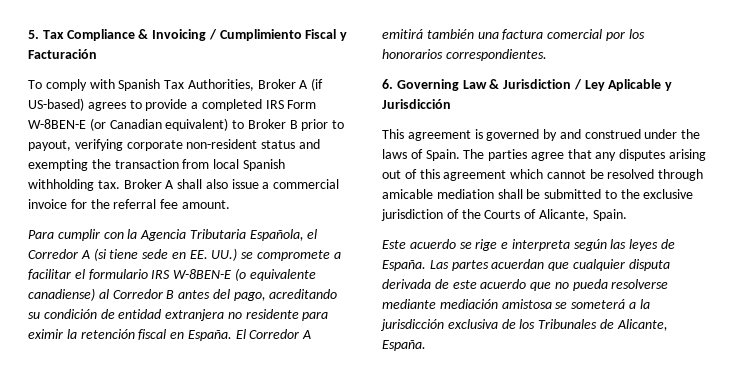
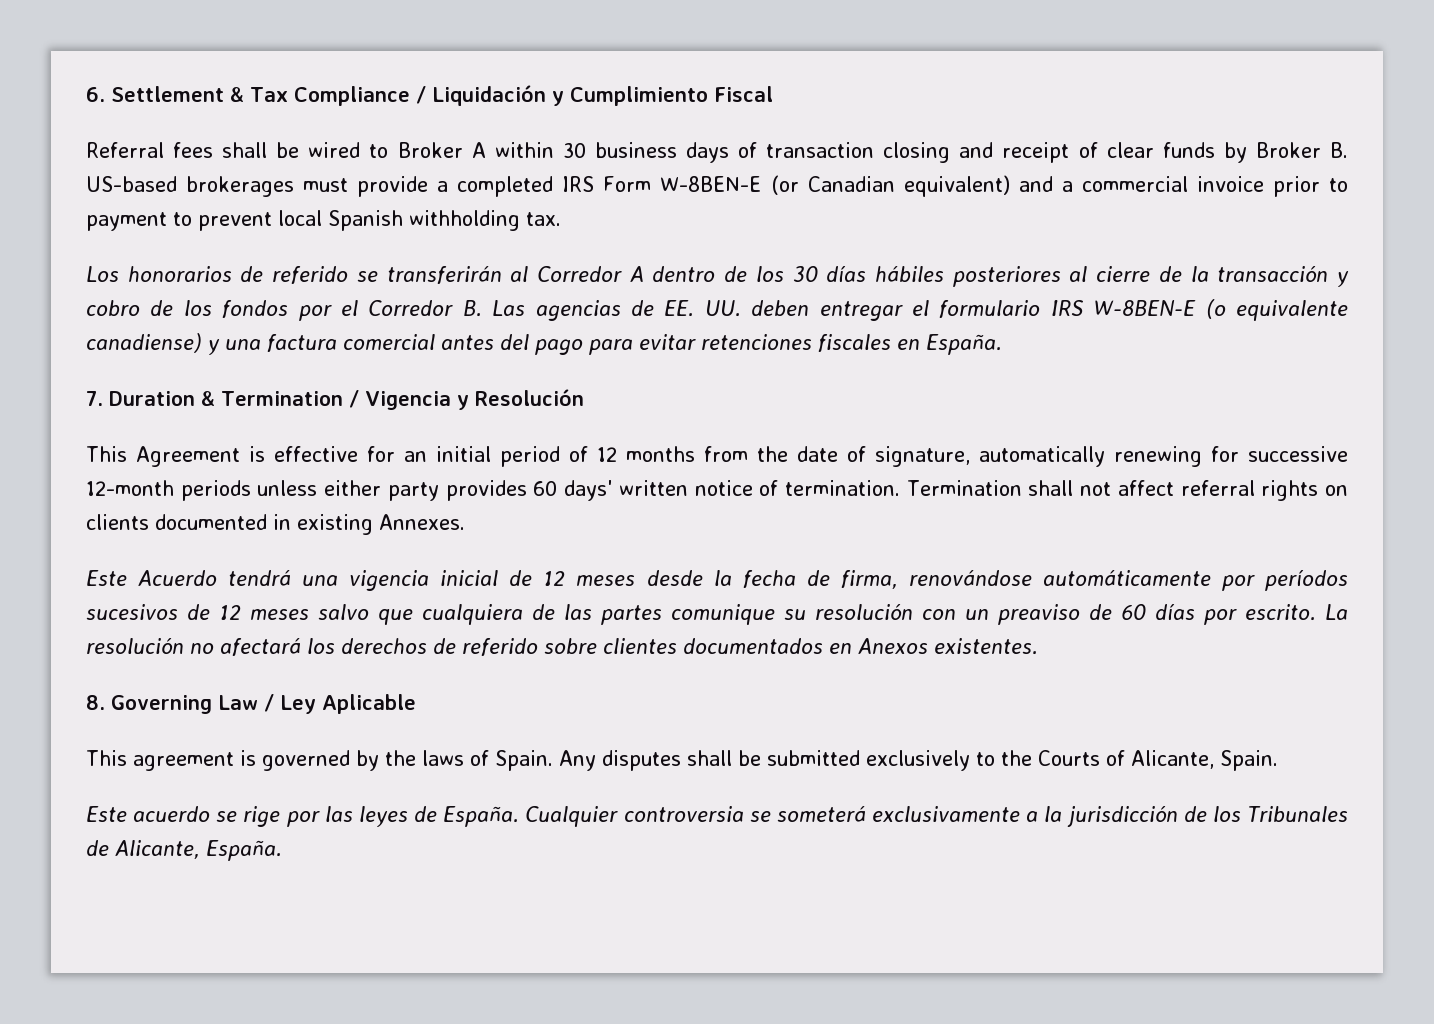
[28,29,348,41] [28,49,97,59] [28,78,324,91] [28,98,142,111] 5. Tax Compliance & Invoicing / Cumplimiento Fiscal y Facturación // To comply with Spanish Tax Authorities, Broker A (if US-based) agrees to -> [86,85,773,106] [86,142,1348,163] [86,176,349,197] 6. Settlement & Tax Compliance / Liquidación y Cumplimiento Fiscal // Referral fees shall be wired to Broker A within 30 business days of transaction closing and receipt of clear funds by Broker B. US-based brokerages must
[232,119,345,131] [28,139,320,151] [28,159,285,171] [28,179,340,191] [28,199,230,209] [28,229,318,241] [28,248,341,261] [28,269,71,280] to Broker B prior to payout, verifying corporate non-resident status and exempting the transaction from local Spanish withholding tax. Broker A shall also issue a commercial invoice for the referral fee amount. // Para cumplir con la Agencia Tributaria Española, el Corredor A (si tiene sede en EE. UU.) se compromete a facilitar -> [1018,176,1348,197] [86,210,561,231] [86,266,1349,287] [86,300,903,321] and a commercial invoice prior to payment to prevent local Spanish withholding tax. // Los honorarios de referido se transferirán al Corredor A dentro de los 30 días hábiles posteriores al cierre de la transacción y cobro de los fondos por el Corredor B. Las agencias de EE. UU. deben entregar
[98,289,338,301] [28,309,329,321] [28,329,312,341] [382,29,645,41] [382,49,547,61] [382,79,572,91] al Corredor B antes del pago, acreditando su condición de entidad extranjera no residente para eximir la retención fiscal en España. El Corredor A emitirá también una factura comercial por los honorarios correspondientes. // 6. Governing Law & Jurisdiction -> [208,334,1002,355] [86,389,584,410] [86,446,1348,467] [86,480,1349,501] [86,514,465,535] [86,570,1348,591] [86,604,1348,625] [86,638,1038,656] [86,695,258,714] y una factura comercial antes del pago para evitar retenciones fiscales en España. // 7. Duration & Termination / Vigencia y Resolución // This Agreement is effective for an initial period of 12 months from the date of signature, automatically renewing for successive 12-month periods unless either party provides 60 days' written notice of termination. Termination shall not affect referral rights on clients documented in existing Annexes. // Este Acuerdo tendrá una vigencia inicial de 12 meses desde la fecha de firma, renovándose automáticamente por períodos sucesivos de 12 meses salvo que cualquiera de las partes comunique su resolución con un preaviso de 60 días por escrito. La resolución no afectará los derechos de referido sobre clientes documentados en Anexos existentes. // 8. Governing Law
[665,82,673,91] [382,99,451,109] y Jurisdicción -> (416, 704) none
[559,129,678,139] and construed under -> (379, 760) none
[463,149,707,161] [382,169,704,181] [382,189,494,199] The parties agree that any disputes arising out of this agreement which cannot be resolved through amicable mediation -> [559,750,681,771] Any disputes
(602, 194) none -> [866,750,970,771] exclusively
[643,189,694,199] [381,209,481,221] exclusive jurisdiction of the -> (1032, 758) none
[501,239,607,251] e interpreta según -> [286,811,320,827] por
[429,259,670,271] [382,279,669,291] [382,299,552,309] Las partes acuerdan que cualquier disputa derivada de este acuerdo que no pueda resolverse mediante mediación amistosa -> [525,806,744,827] Cualquier controversia
(626, 304) none -> [872,806,1021,822] exclusivamente
[447,319,498,329] exclusiva -> (1178, 816) none

